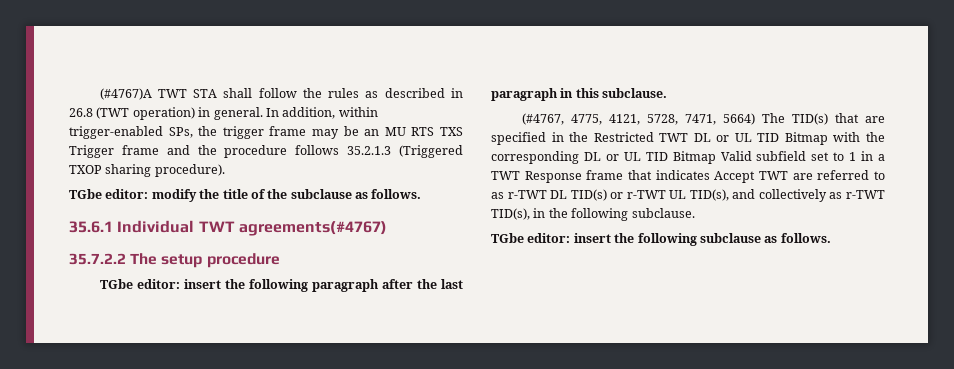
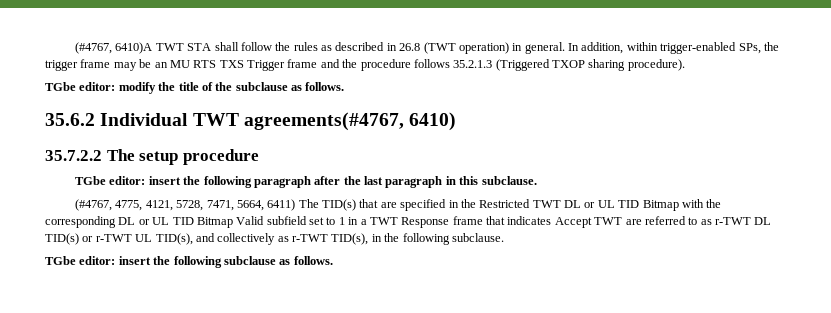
[99,88,152,100] (#4767)A -> [75,42,153,54] (#4767, 6410)A
[69,221,113,233] 35.6.1 -> [45,113,95,126] 35.6.2
[238,221,387,236] agreements(#4767) -> [243,112,457,131] agreements(#4767, 6410)
[722,113,755,125] 5664) -> [236,199,296,211] 5664, 6411)

